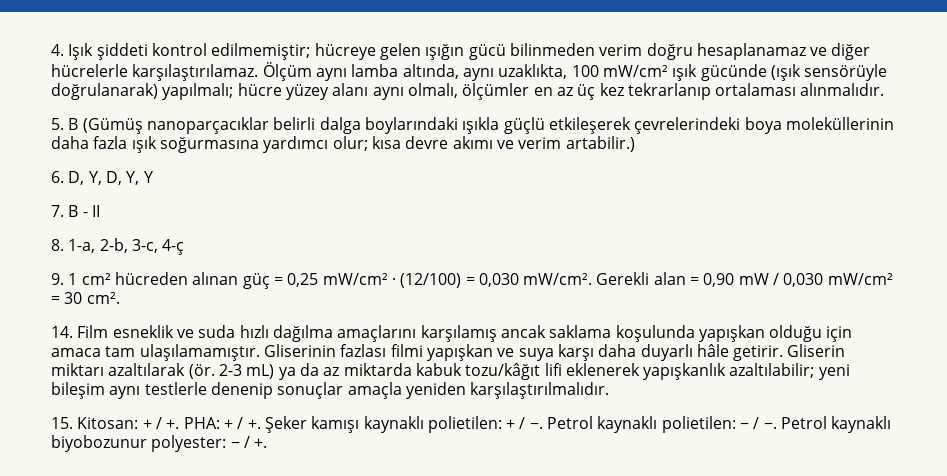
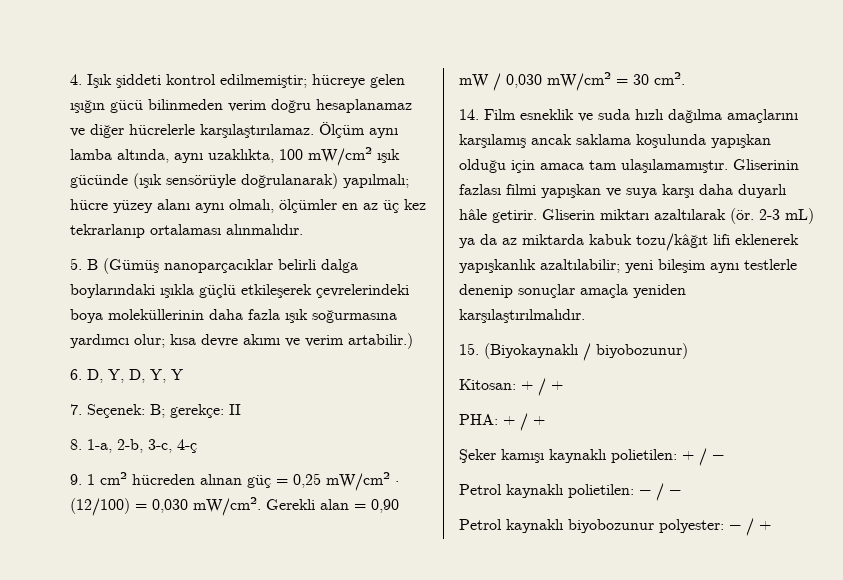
[68,205,88,217] B - -> [87,404,224,418] Seçenek: B; gerekçe:
(73, 423) none -> [484,343,688,361] (Biyokaynaklı / biyobozunur) //
[166,419,180,429] +. -> [551,381,563,390] + //
[247,419,261,429] +. -> [533,416,545,425] + //
[529,423,543,429] −. -> [712,455,724,460] − //
[763,423,777,429] −. -> [669,490,681,495] − //
[254,438,268,448] +. -> [759,521,771,530] +

